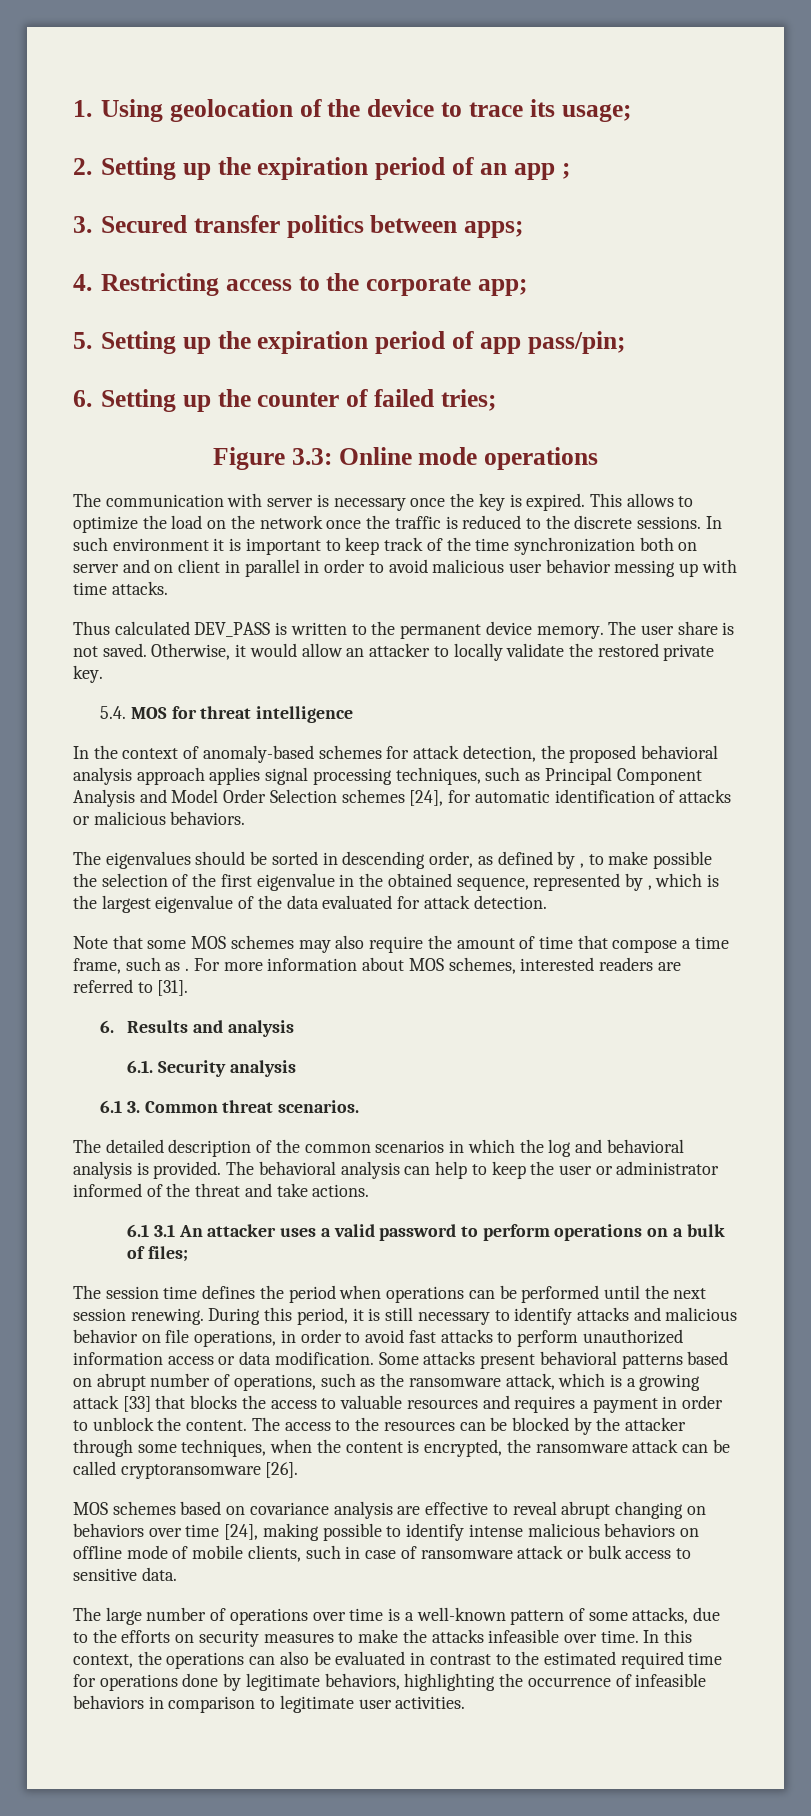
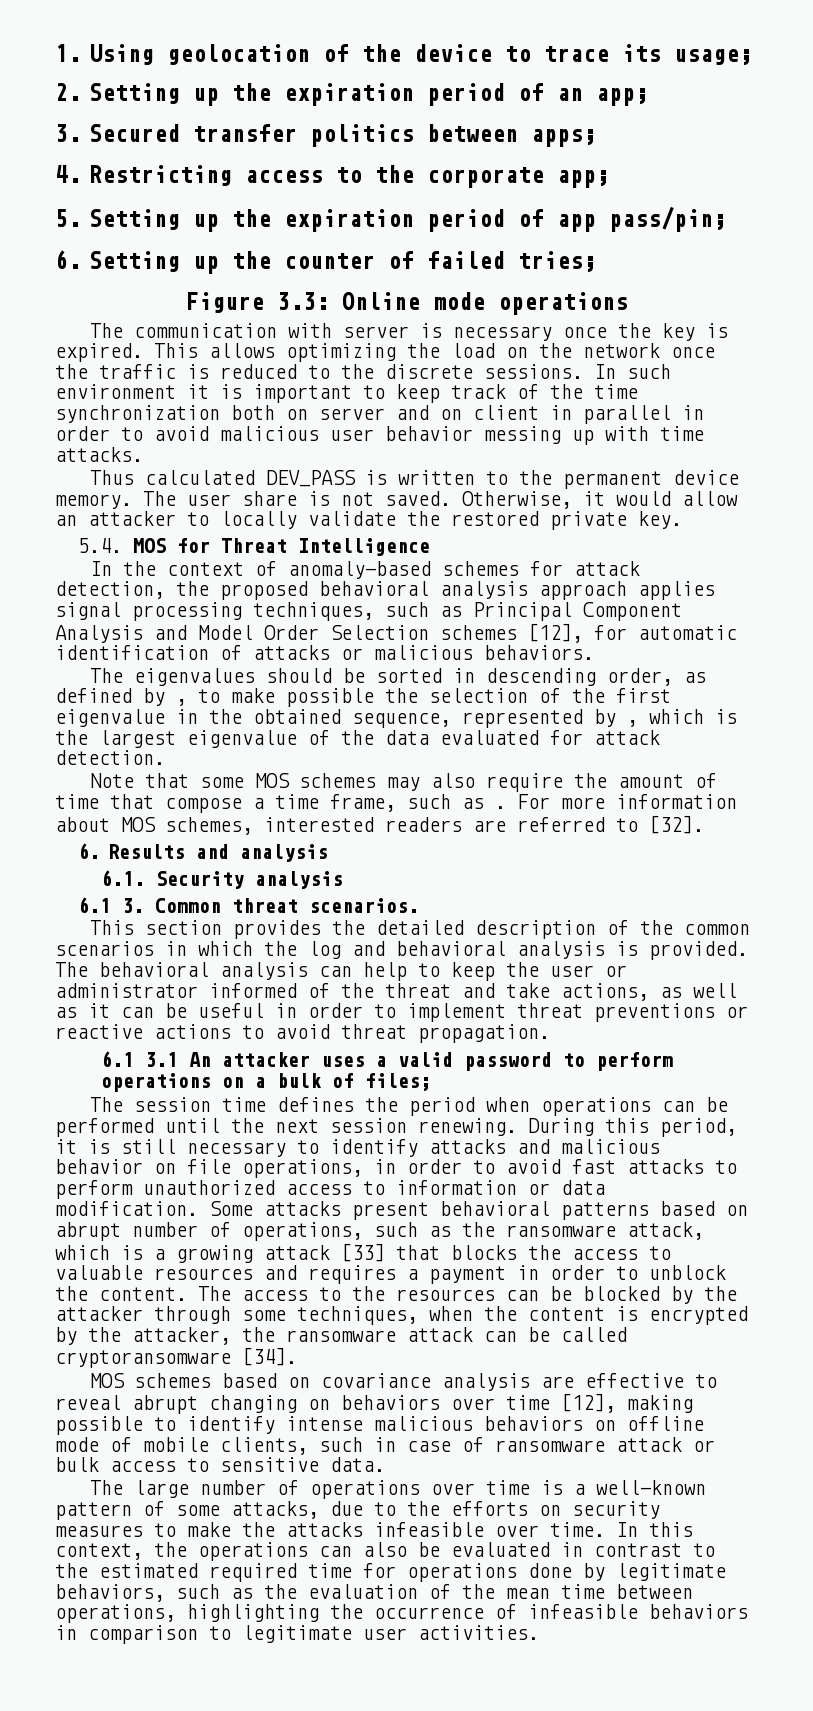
[513,163,570,180] app ; -> [596,88,649,106] app;
[678,496,694,507] [73,516,138,533] to optimize -> [286,343,396,362] optimizing
[200,706,353,723] threat intelligence -> [221,538,431,556] Threat Intelligence
[409,790,444,806] [24], -> [528,623,583,643] [12],
[157,980,189,996] [31]. -> [649,815,704,834] [32].
[73,1139,101,1153] The -> [89,920,365,939] This section provides the
[312,1184,370,1197] actions. -> [561,983,737,1001] [55,1003,748,1022] [55,1024,550,1043] actions, as well as it can be useful in order to implement threat preventions or reactive actions to avoid threat propagation.
[73,1352,214,1365] information access -> [286,1180,517,1195] access to information
[424,1439,503,1457] encrypted, -> [649,1306,748,1325] [55,1327,231,1345] encrypted by the attacker,
[265,1462,299,1478] [26]. -> [242,1347,297,1366] [34].
[224,1524,259,1540] [24], -> [561,1393,616,1413] [12],
(400, 1681) none -> [176,1584,693,1599] [55,1604,176,1623] such as the evaluation of the mean time between operations,

